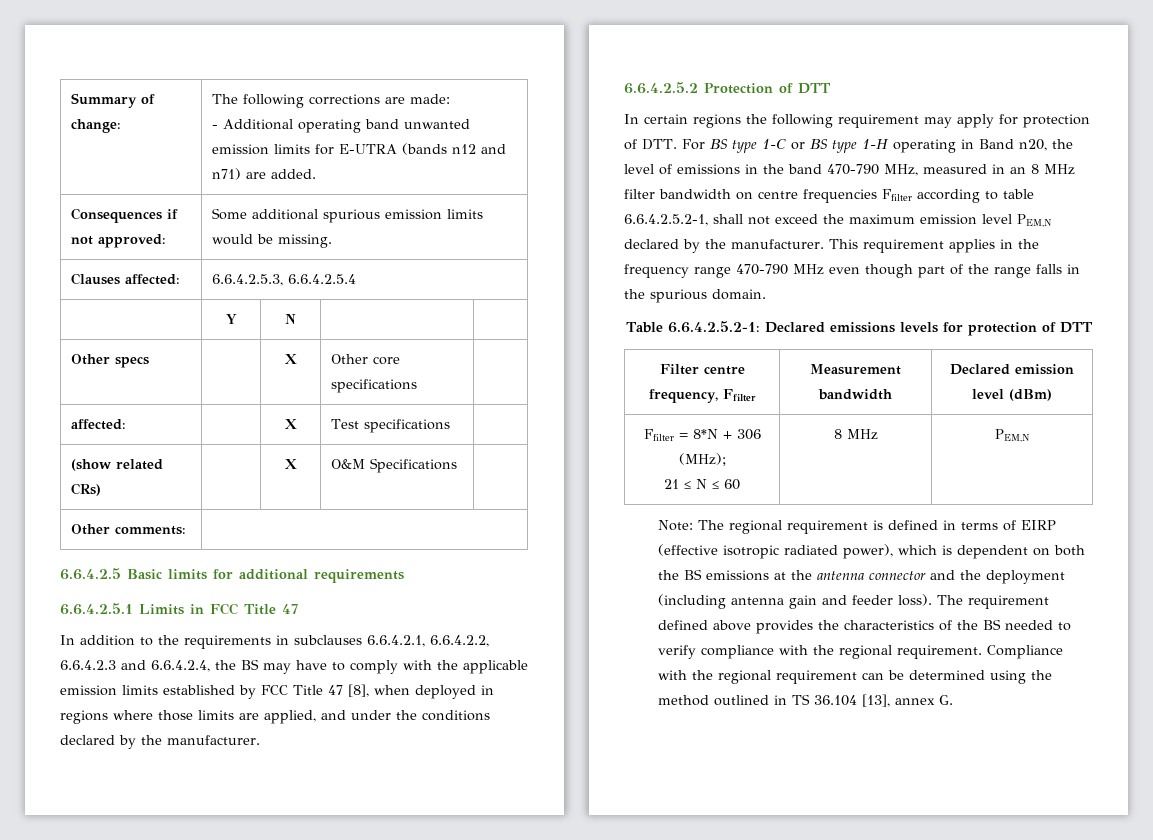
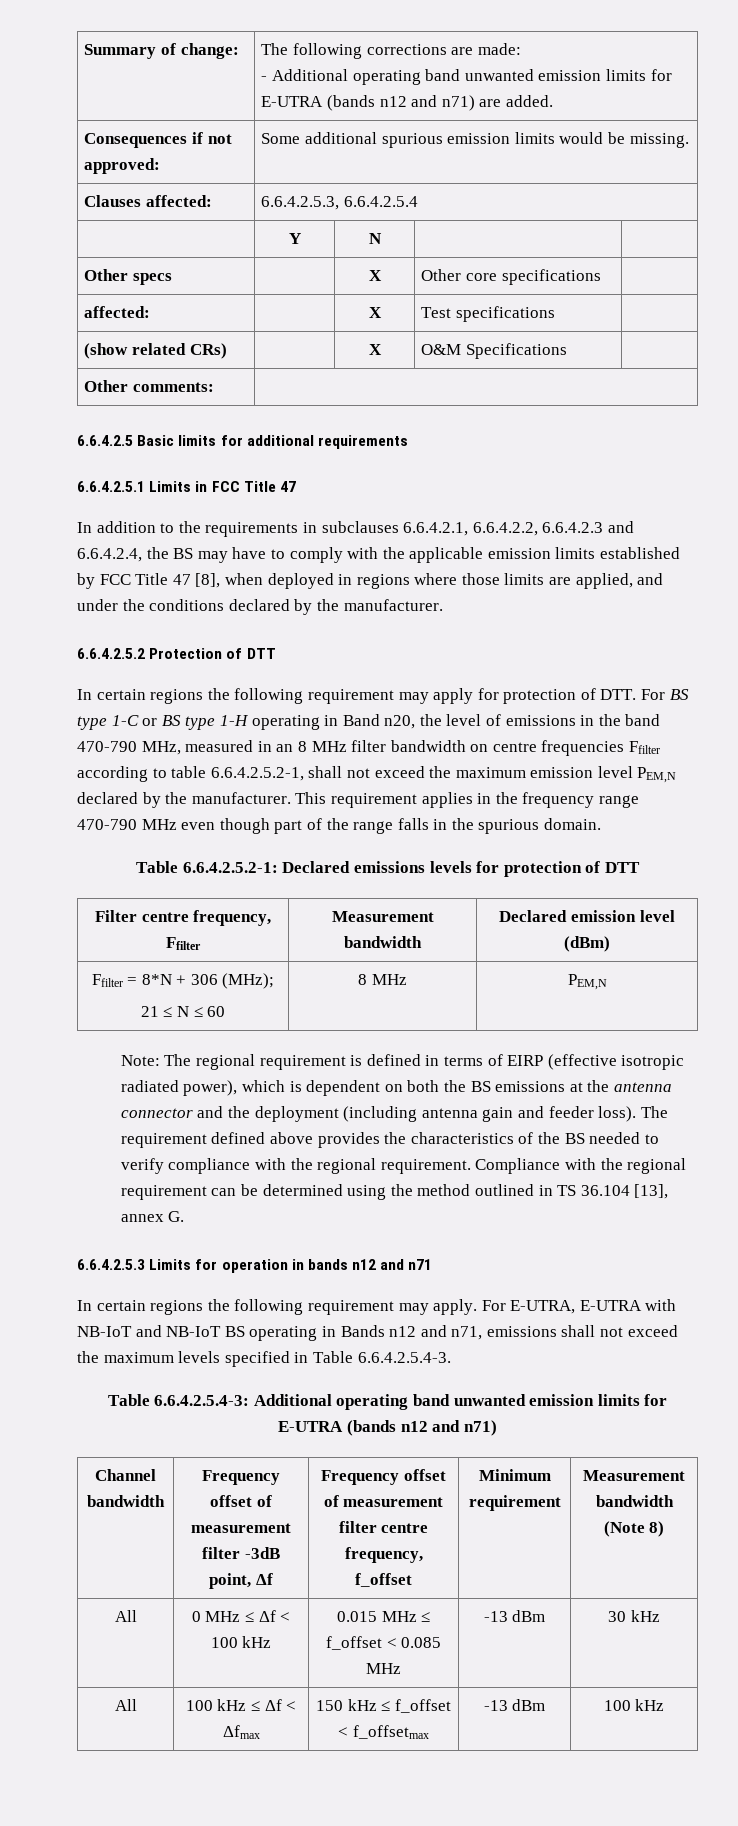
(953, 700) none -> [77,1259,433,1273] [77,1299,677,1315] [77,1325,678,1341] [77,1351,451,1367] [107,1394,668,1410] [278,1420,497,1436] [95,1469,156,1481] [87,1495,165,1507] [202,1470,280,1485] [210,1495,272,1507] [191,1523,291,1533] [202,1547,280,1559] [209,1573,273,1589] [321,1469,446,1485] [323,1495,444,1507] [338,1521,429,1533] [344,1547,423,1563] [355,1573,412,1587] [478,1469,551,1481] [468,1495,561,1511] [583,1470,685,1481] [595,1495,674,1507] [603,1521,665,1537] [114,1610,137,1622] [191,1610,291,1622] [210,1636,272,1648] [336,1611,431,1622] [325,1636,442,1650] [366,1663,401,1674] [483,1610,546,1622] [608,1610,660,1622] [114,1699,137,1711] [185,1699,297,1711] [222,1725,260,1739] [316,1699,451,1713] [338,1725,429,1739] [483,1699,546,1711] [603,1699,665,1711] // 6.6.4.2.5.3 Limits for operation in bands n12 and n71 // In certain regions the following requirement may apply. For E-UTRA, E-UTRA with NB-IoT and NB-IoT BS operating in Bands n12 and n71, emissions shall not exceed the maximum levels specified in Table 6.6.4.2.5.4-3. // Table 6.6.4.2.5.4-3: Additional operating band unwanted emission limits for E-UTRA (bands n12 and n71) // Channel bandwidth | Frequency offset of measurement filter -3dB point, Δf | Frequency offset of measurement filter centre frequency, f_offset | Minimum requirement | Measurement bandwidth (Note 8) // All | 0 MHz ≤ Δf < 100 kHz | 0.015 MHz ≤ f_offset < 0.085 MHz | -13 dBm | 30 kHz // All | 100 kHz ≤ Δf < Δfmax | 150 kHz ≤ f_offset < f_offsetmax | -13 dBm | 100 kHz

